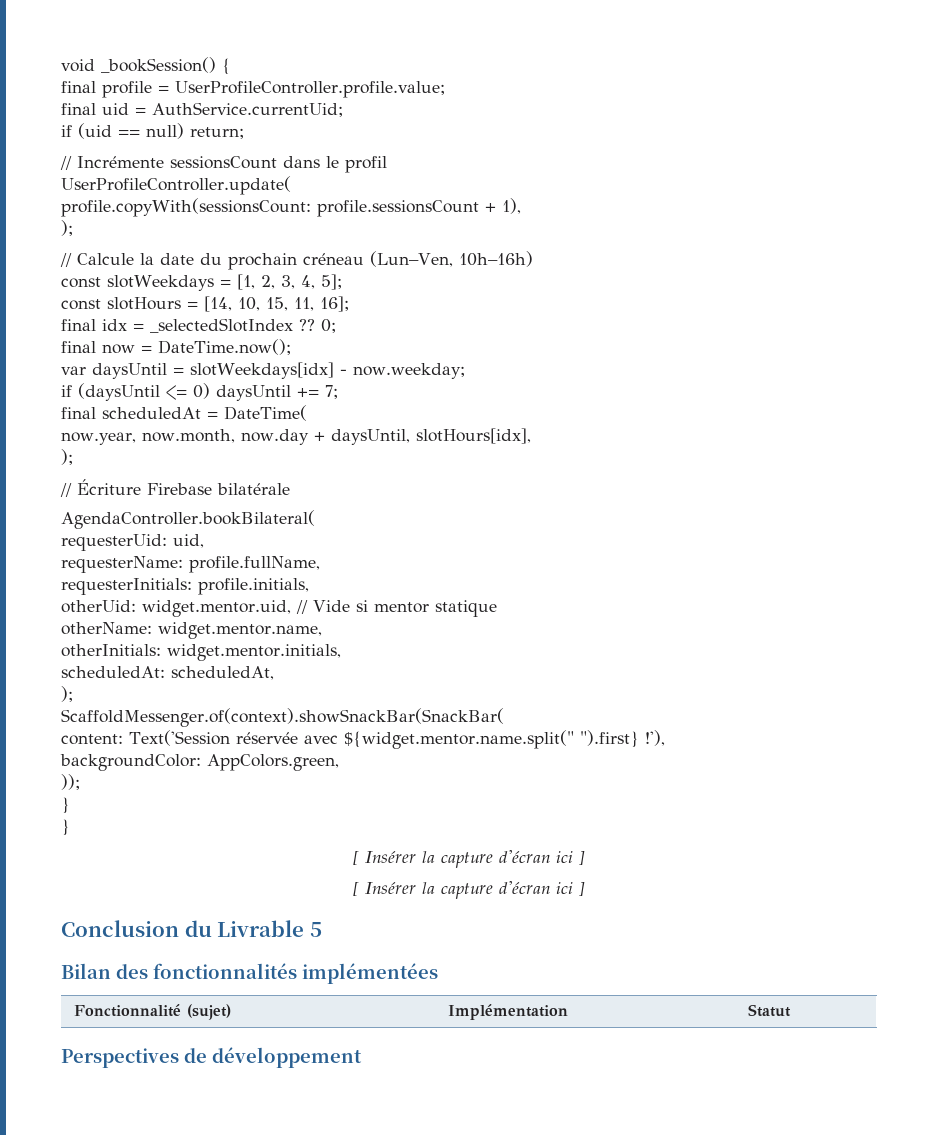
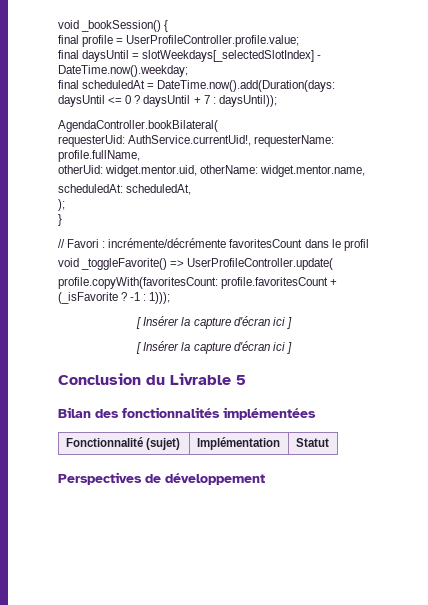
[102,102,343,117] [61,123,244,139] [60,156,387,173] [61,176,291,195] [61,198,521,217] [61,220,73,236] [60,251,533,270] [61,274,342,291] [61,296,349,312] [61,318,336,333] [61,339,291,355] [61,362,465,379] [61,383,338,401] [61,405,307,421] [61,428,531,445] [61,449,73,465] [60,479,290,497] uid = AuthService.currentUid; // if (uid == null) return; // // Incrémente sessionsCount dans le profil // UserProfileController.update( // profile.copyWith(sessionsCount: profile.sessionsCount + 1), // ); // // Calcule la date du prochain créneau (Lun–Ven, 10h–16h) // const slotWeekdays = [1, 2, 3, 4, 5]; // const slotHours = [14, 10, 15, 11, 16]; // final idx = _selectedSlotIndex ?? 0; // final now = DateTime.now(); // var daysUntil = slotWeekdays[idx] - now.weekday; // if (daysUntil <= 0) daysUntil += 7; // final scheduledAt = DateTime( // now.year, now.month, now.day + daysUntil, slotHours[idx], // ); // // Écriture Firebase bilatérale -> [82,50,322,62] [58,65,188,77] [58,80,336,92] [58,95,277,107] daysUntil = slotWeekdays[_selectedSlotIndex] - DateTime.now().weekday; // final scheduledAt = DateTime.now().add(Duration(days: daysUntil <= 0 ? daysUntil + 7 : daysUntil));
[173,534,204,548] uid, // -> [128,135,252,146] AuthService.currentUid!,
[61,578,309,595] // requesterInitials: profile.initials, -> (140, 156) none
[295,600,497,617] // Vide si mentor statique // -> (198, 171) none
[61,644,341,661] // otherInitials: widget.mentor.initials, -> (366, 171) none
[61,708,504,727] [61,730,665,749] [60,754,339,771] [61,774,80,790] [61,797,70,814] [61,819,70,836] ScaffoldMessenger.of(context).showSnackBar(SnackBar( // content: Text('Session réservée avec ${widget.mentor.name.split(" ").first} !'), // backgroundColor: AppColors.green, // )); // } // } -> [58,214,62,226] [58,238,369,251] [58,258,334,270] [58,277,338,289] [58,292,171,304] } // // Favori : incrémente/décrémente favoritesCount dans le profil // void _toggleFavorite() => UserProfileController.update( // profile.copyWith(favoritesCount: profile.favoritesCount + (_isFavorite ? -1 : 1)));

